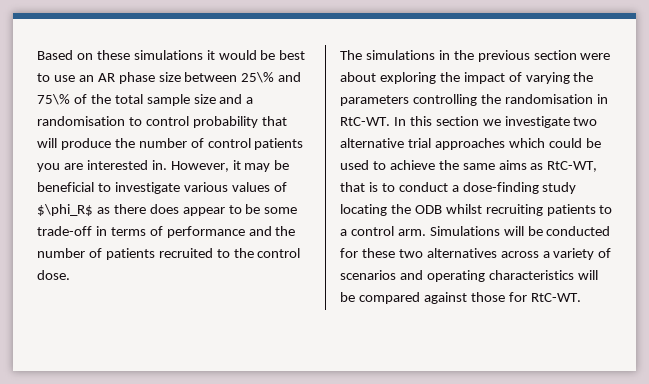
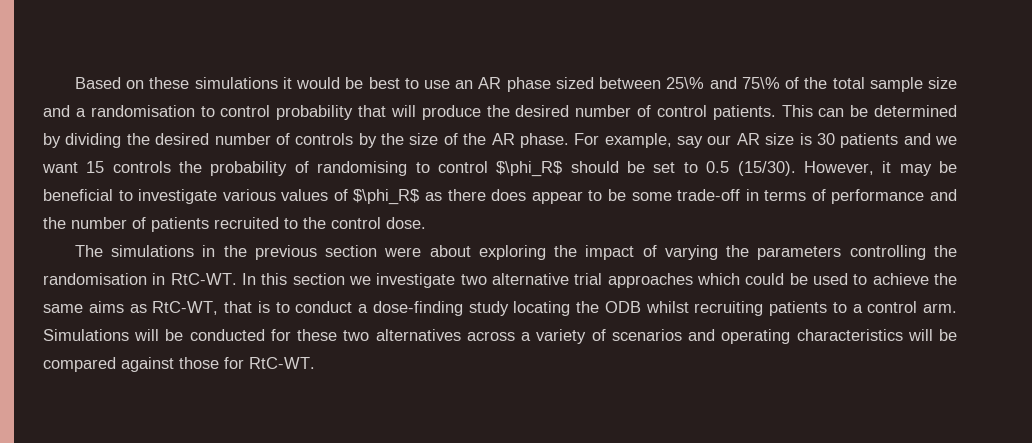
[158,72,181,82] size -> [555,77,594,89] sized
(135, 143) none -> [515,105,570,117] desired
[254,138,304,150] [37,160,167,172] patients you are interested in. -> [712,105,958,120] [43,133,957,148] [42,161,796,177] patients. This can be determined by dividing the desired number of controls by the size of the AR phase. For example, say our AR size is 30 patients and we want 15 controls the probability of randomising to control $\phi_R$ should be set to 0.5 (15/30).

